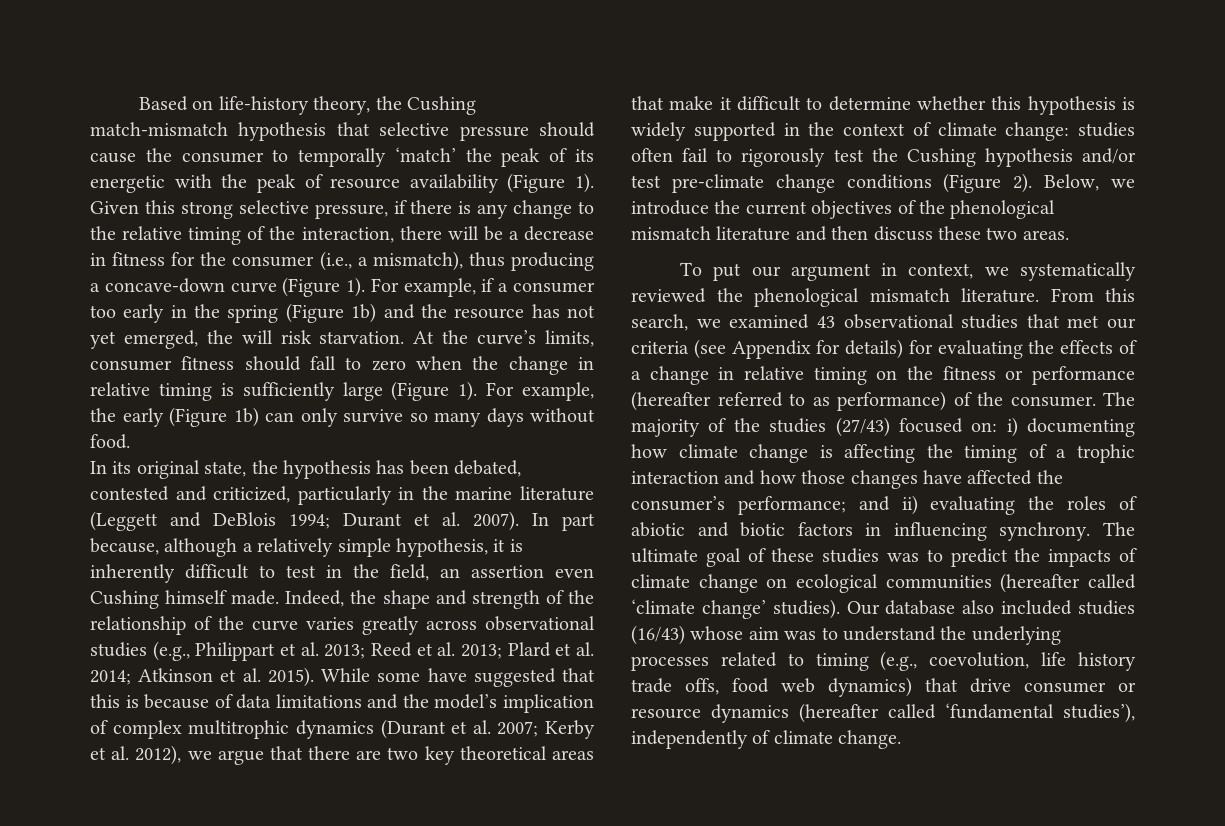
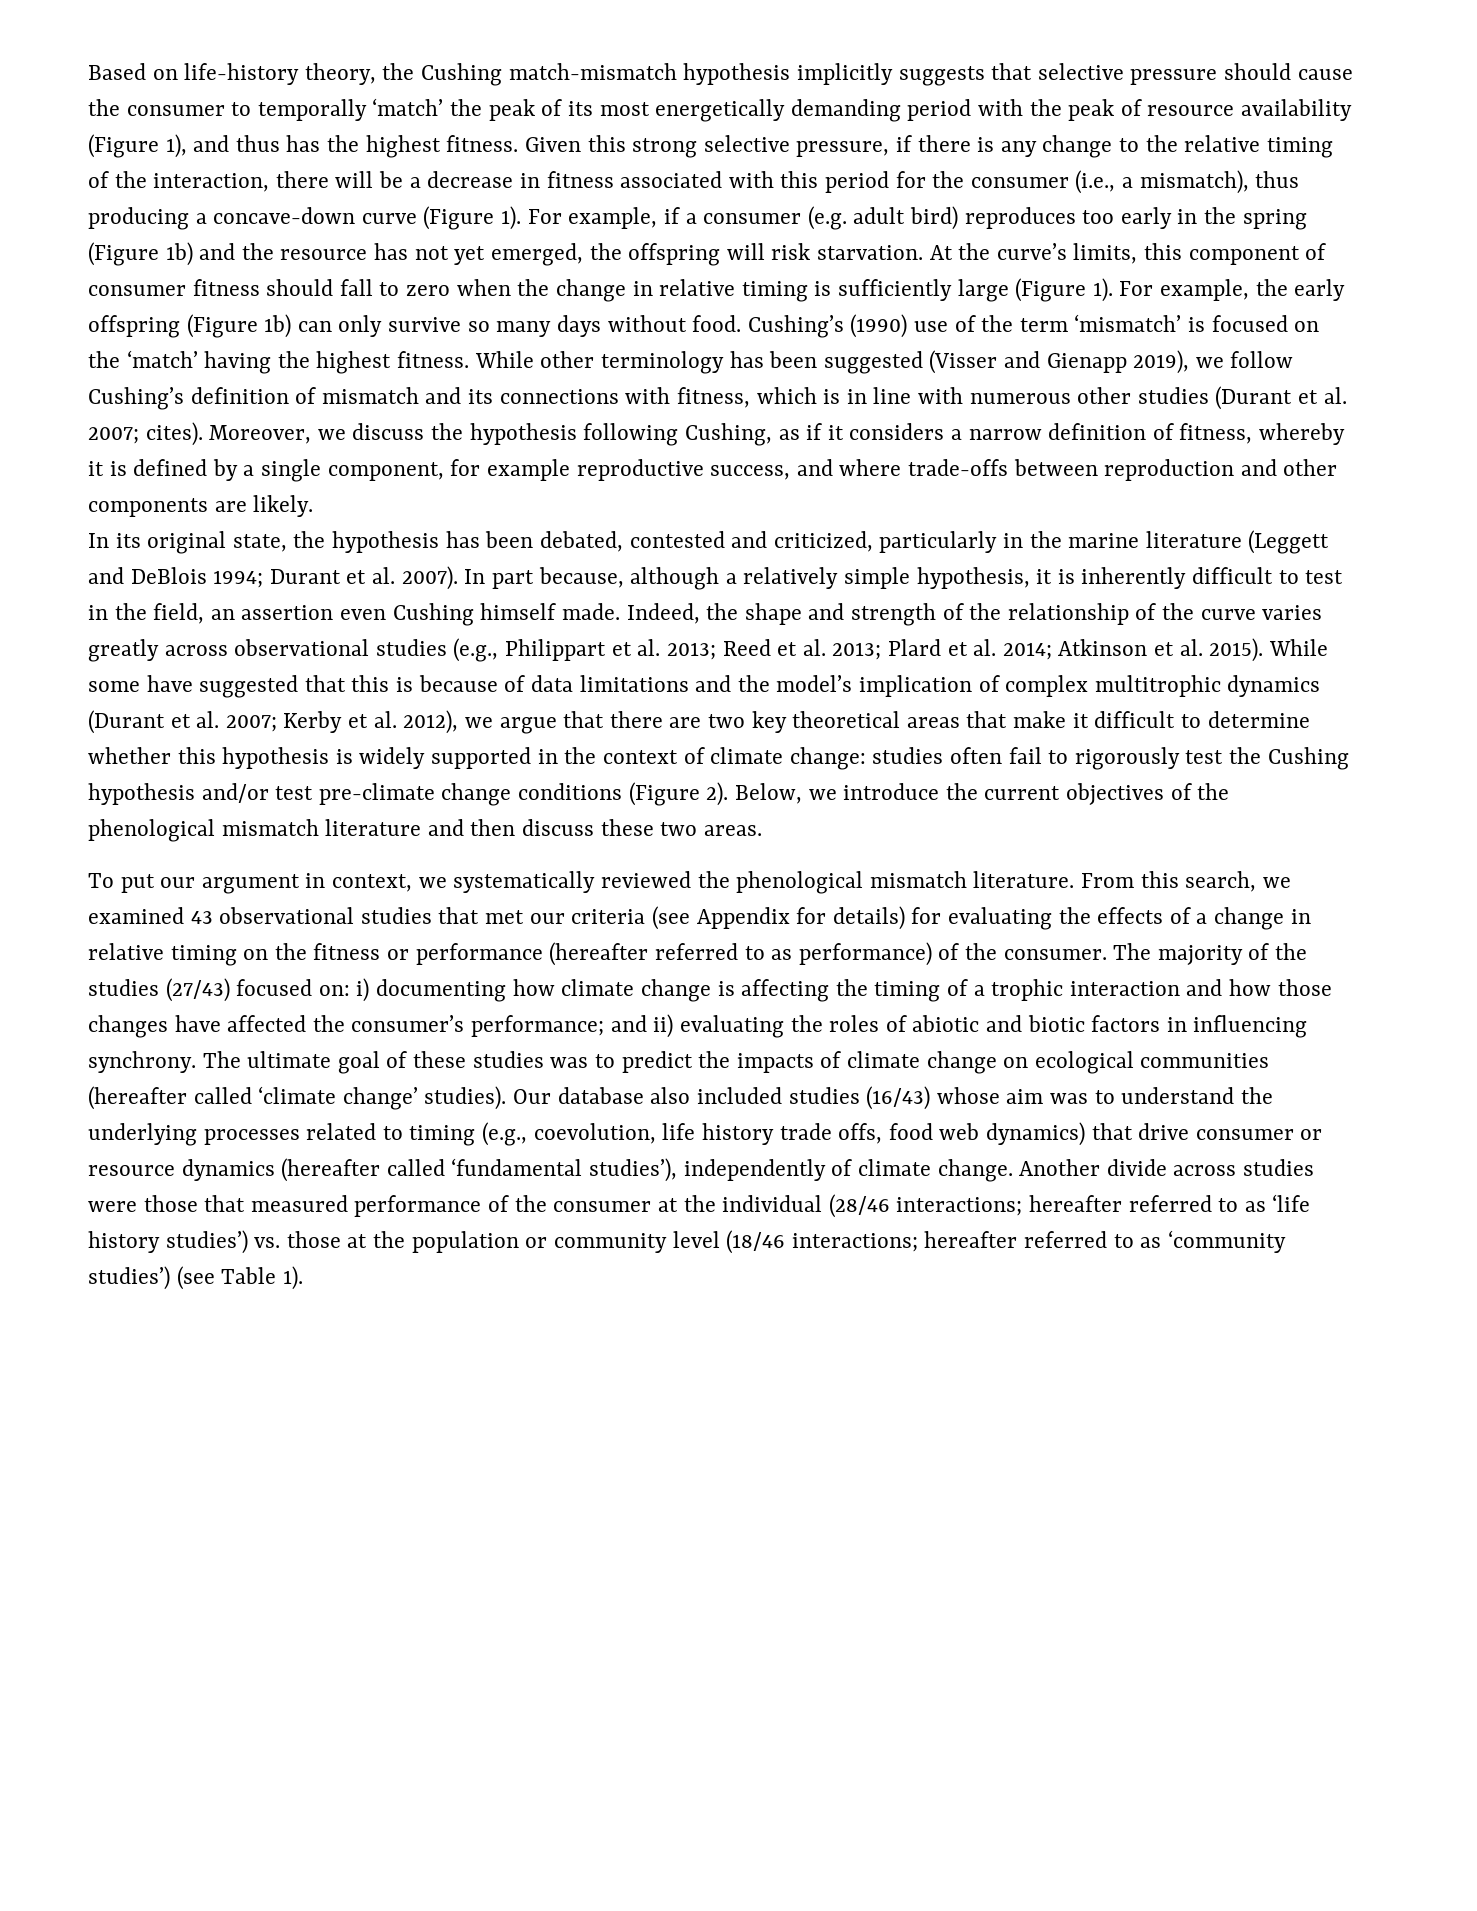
(327, 131) none -> [796,63,985,86] implicitly suggests
[90,175,165,193] energetic -> [599,99,972,122] most energetically demanding period
[575,173,594,193] 1). -> [165,134,519,158] 1), and thus has the highest fitness.
(166, 259) none -> [620,171,889,193] associated with this period
(595, 287) none -> [807,206,1076,230] (e.g. adult bird) reproduces
(233, 337) none -> [628,243,721,266] offspring
(595, 338) none -> [1144,243,1327,265] this component of
(164, 417) none -> [88,315,180,338] offspring
(130, 441) none -> [747,314,1320,338] [88,350,1294,374] [88,386,1347,410] [88,422,1346,446] [88,459,1338,482] [88,495,314,517] Cushing’s (1990) use of the term ‘mismatch’ is focused on the ‘match’ having the highest fitness. While other terminology has been suggested (Visser and Gienapp 2019), we follow Cushing’s definition of mismatch and its connections with fitness, which is in line with numerous other studies (Durant et al. 2007; cites). Moreover, we discuss the hypothesis following Cushing, as if it considers a narrow definition of fitness, whereby it is defined by a single component, for example reproductive success, and where trade-offs between reproduction and other components are likely.
(902, 739) none -> [1019,1159,1314,1176] [88,1194,1311,1218] [88,1230,1286,1254] [88,1266,303,1290] Another divide across studies were those that measured performance of the consumer at the individual (28/46 interactions; hereafter referred to as ‘life history studies’) vs. those at the population or community level (18/46 interactions; hereafter referred to as ‘community studies’) (see Table 1).

